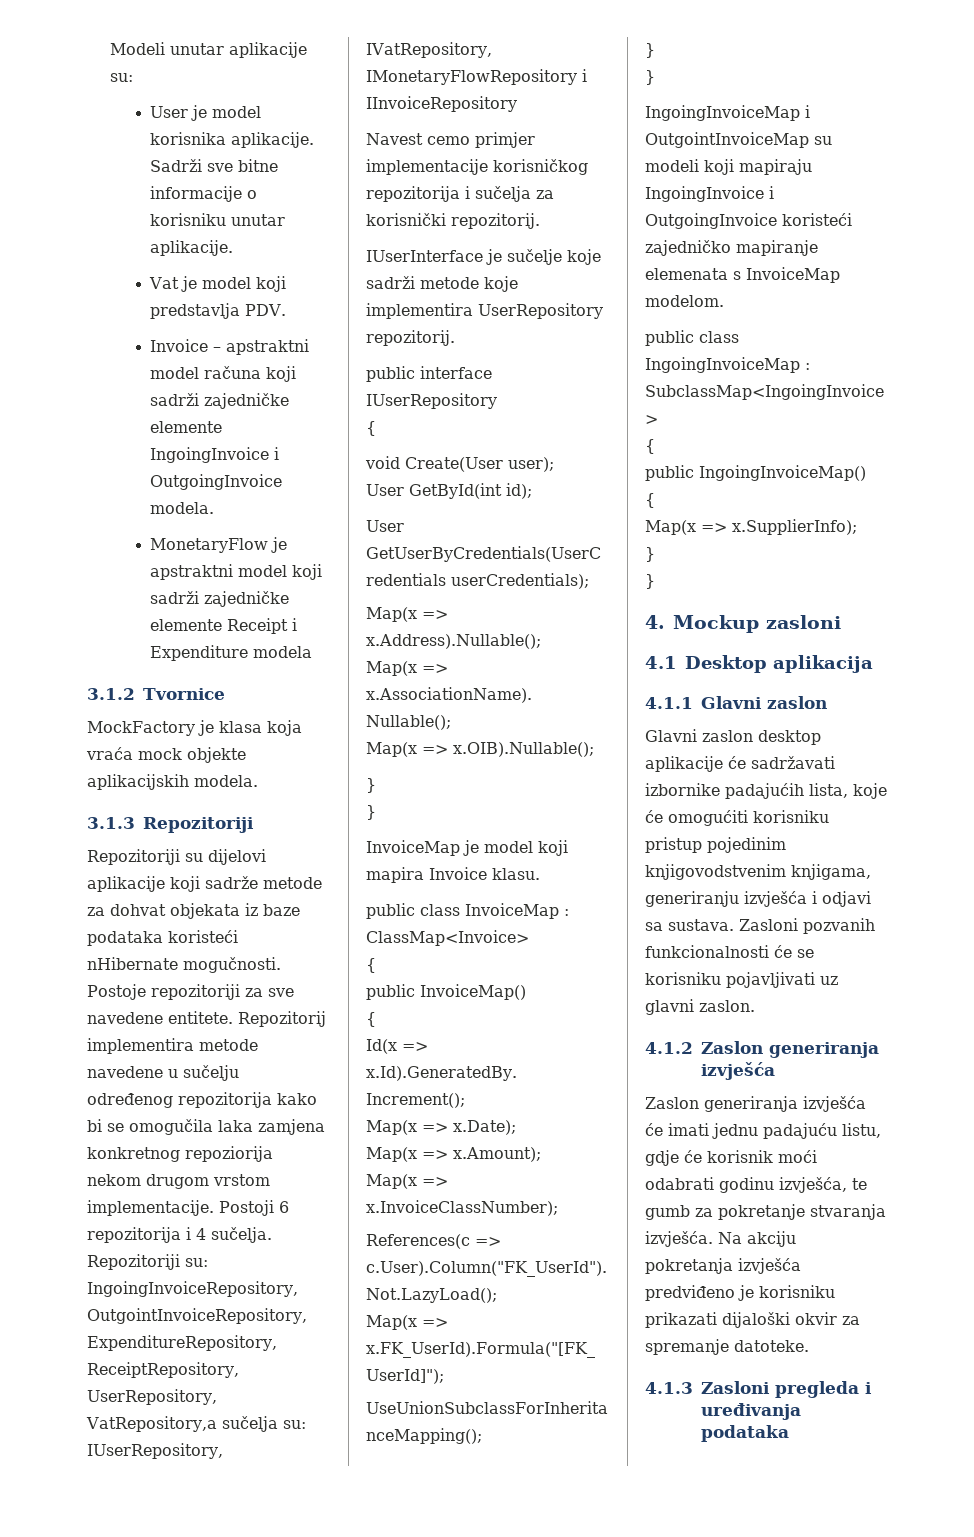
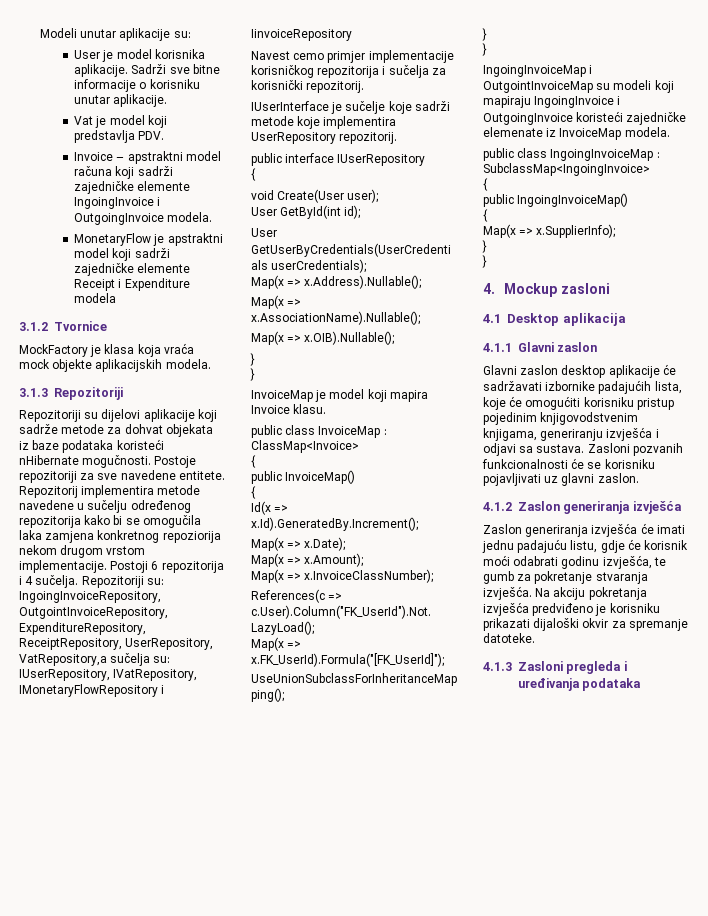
[366,96,517,112] IInvoiceRepository -> [251,29,352,41] IinvoiceRepository
[645,240,818,256] [645,267,840,283] [645,295,724,307] zajedničko mapiranje elemenata s InvoiceMap modelom. -> [626,112,687,125] [483,127,670,140] zajedničke elemenate iz InvoiceMap modela.

